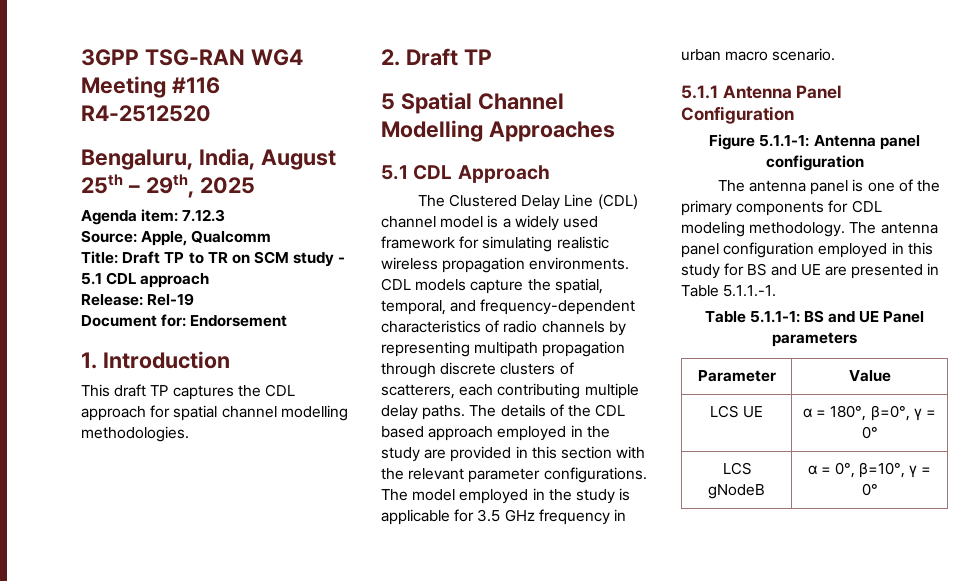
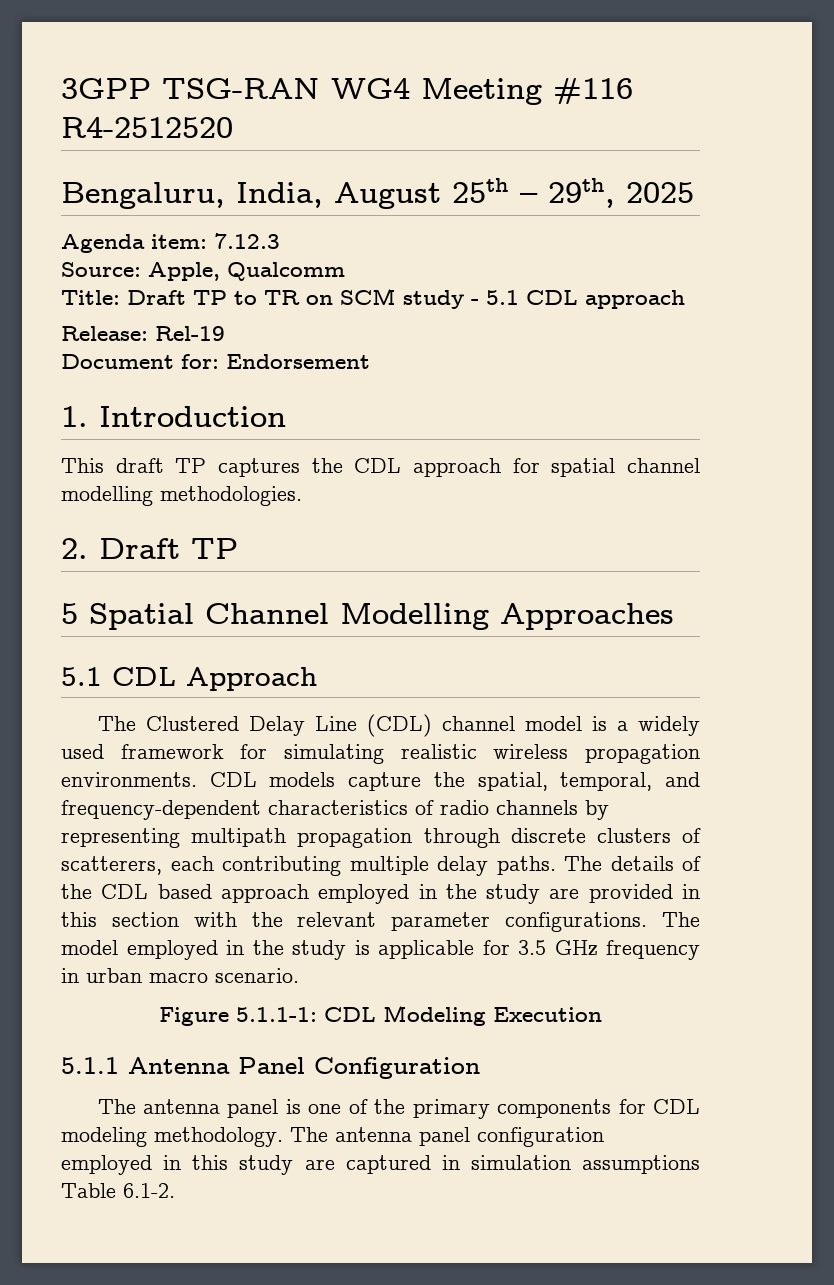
(836, 54) none -> [159,1005,602,1026] // Figure 5.1.1-1: CDL Modeling Execution
[709,134,920,150] [765,155,864,171] // Figure 5.1.1-1: Antenna panel configuration -> (480, 1068) none
[724,263,940,279] [681,285,777,297] [704,310,925,323] [772,332,857,347] [697,370,776,382] [848,370,891,382] [710,405,763,418] [803,405,936,421] [861,426,878,439] [722,462,751,475] [708,484,765,499] [807,462,932,478] [861,483,878,496] for BS and UE are presented in Table 5.1.1.-1. // Table 5.1.1-1: BS and UE Panel parameters // Parameter | Value // LCS UE | α = 180°, β=0°, γ = 0° // LCS gNodeB | α = 0°, β=10°, γ = 0° -> [304,1155,700,1174] [61,1183,175,1198] are captured in simulation assumptions Table 6.1-2.

